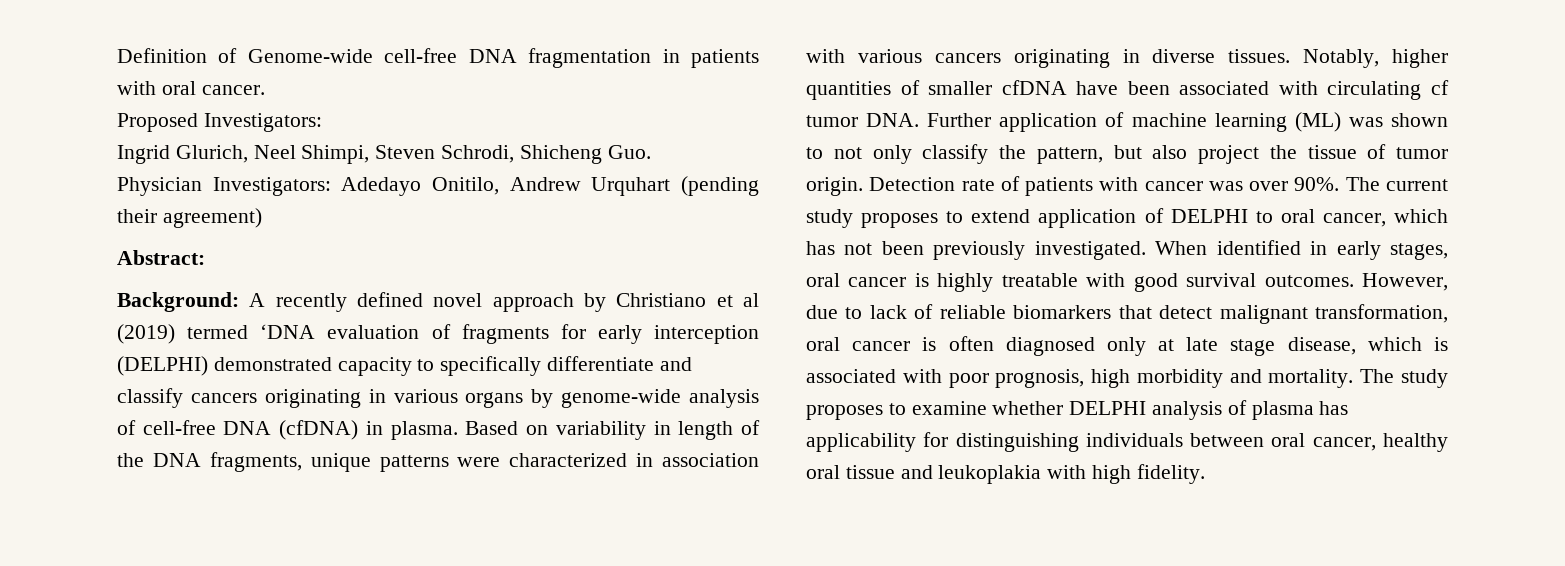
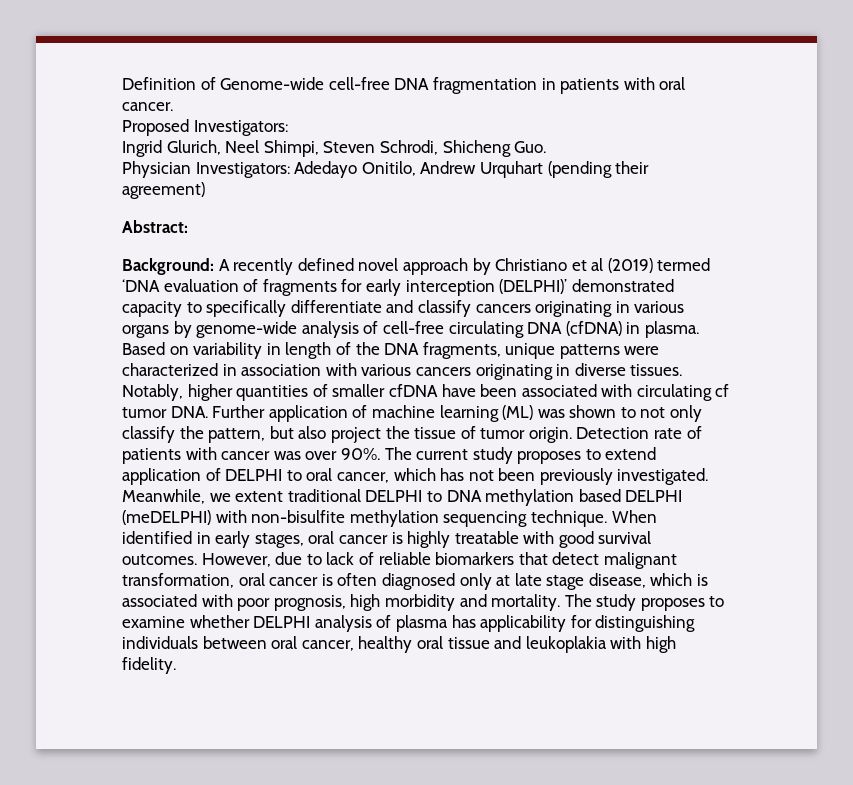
[117,356,208,376] (DELPHI) -> [499,279,568,294] (DELPHI)’
(216, 427) none -> [448,321,524,338] circulating
(1146, 250) none -> [122,489,683,506] [122,510,607,527] Meanwhile, we extent traditional DELPHI to DNA methylation based DELPHI (meDELPHI) with non-bisulfite methylation sequencing technique.

